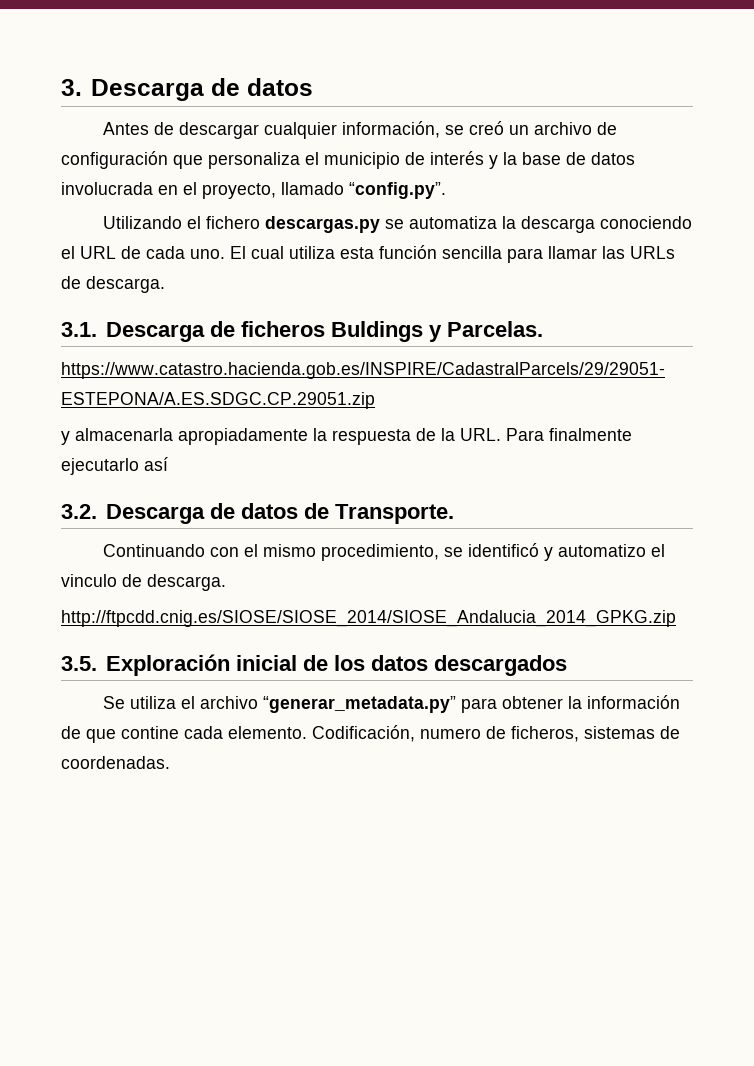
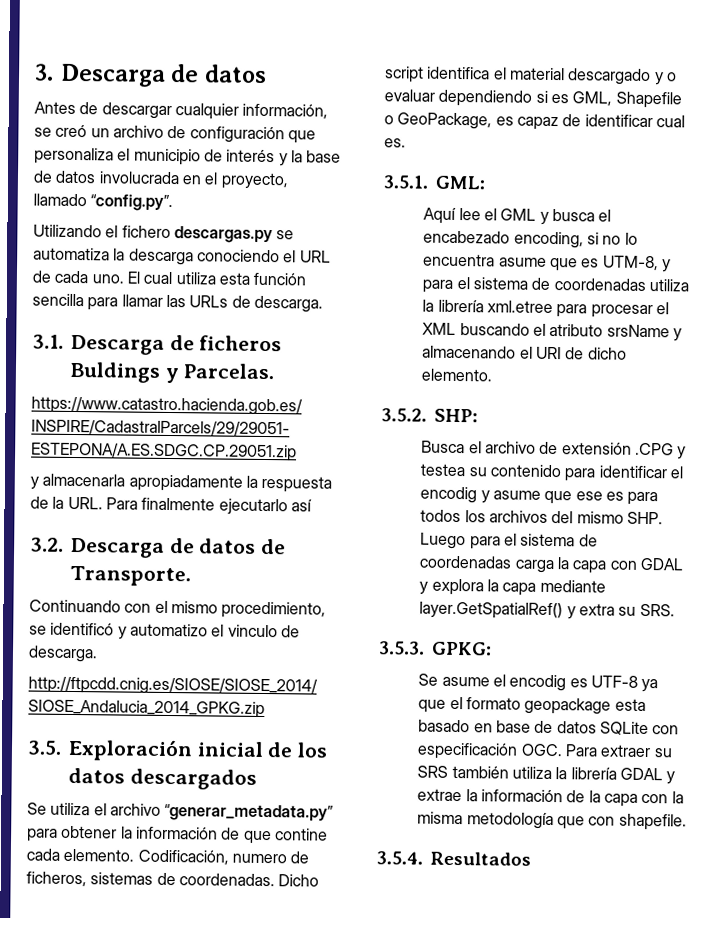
(170, 762) none -> [278,874,320,887] [384,66,677,86] [384,89,682,109] [384,112,685,131] [384,138,406,148] [383,175,486,190] [423,207,612,225] [423,230,638,249] [423,253,672,273] [422,276,690,293] [422,299,670,319] [422,322,683,342] [422,345,627,360] [421,368,493,382] [381,408,478,423] [421,440,687,460] [420,463,684,482] [420,486,659,506] [420,509,664,525] [420,532,598,550] [419,555,685,574] [419,578,606,596] [419,601,675,620] [378,641,492,656] [418,673,659,693] [418,696,646,715] [418,719,680,736] [417,742,673,760] [417,765,676,785] [417,788,684,807] [417,811,687,831] [376,851,531,866] Dicho script identifica el material descargado y o evaluar dependiendo si es GML, Shapefile o GeoPackage, es capaz de identificar cual es. // 3.5.1. GML: // Aquí lee el GML y busca el encabezado encoding, si no lo encuentra asume que es UTM-8, y para el sistema de coordenadas utiliza la librería xml.etree para procesar el XML buscando el atributo srsName y almacenando el URI de dicho elemento. // 3.5.2. SHP: // Busca el archivo de extensión .CPG y testea su contenido para identificar el encodig y asume que ese es para todos los archivos del mismo SHP. Luego para el sistema de coordenadas carga la capa con GDAL y explora la capa mediante layer.GetSpatialRef() y extra su SRS. // 3.5.3. GPKG: // Se asume el encodig es UTF-8 ya que el formato geopackage esta basado en base de datos SQLite con especificación OGC. Para extraer su SRS también utiliza la librería GDAL y extrae la información de la capa con la misma metodología que con shapefile. // 3.5.4. Resultados

